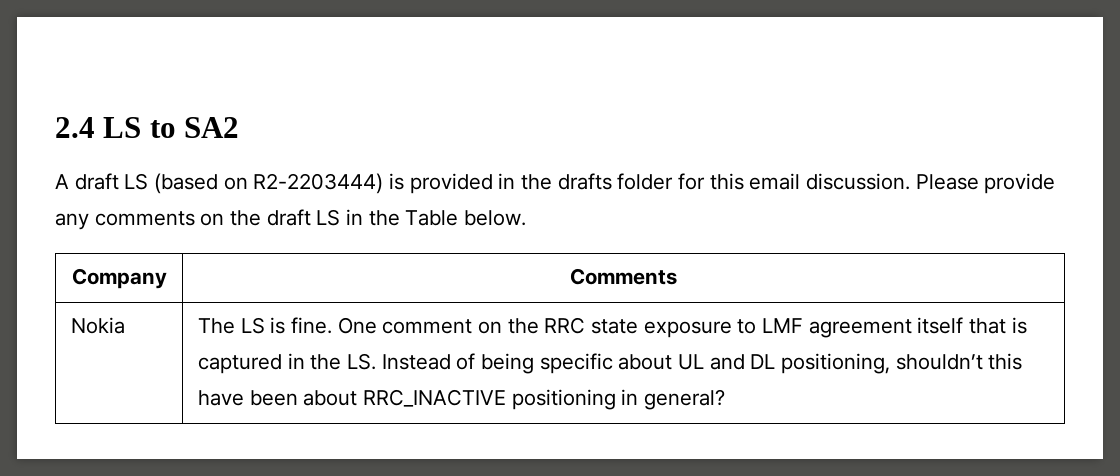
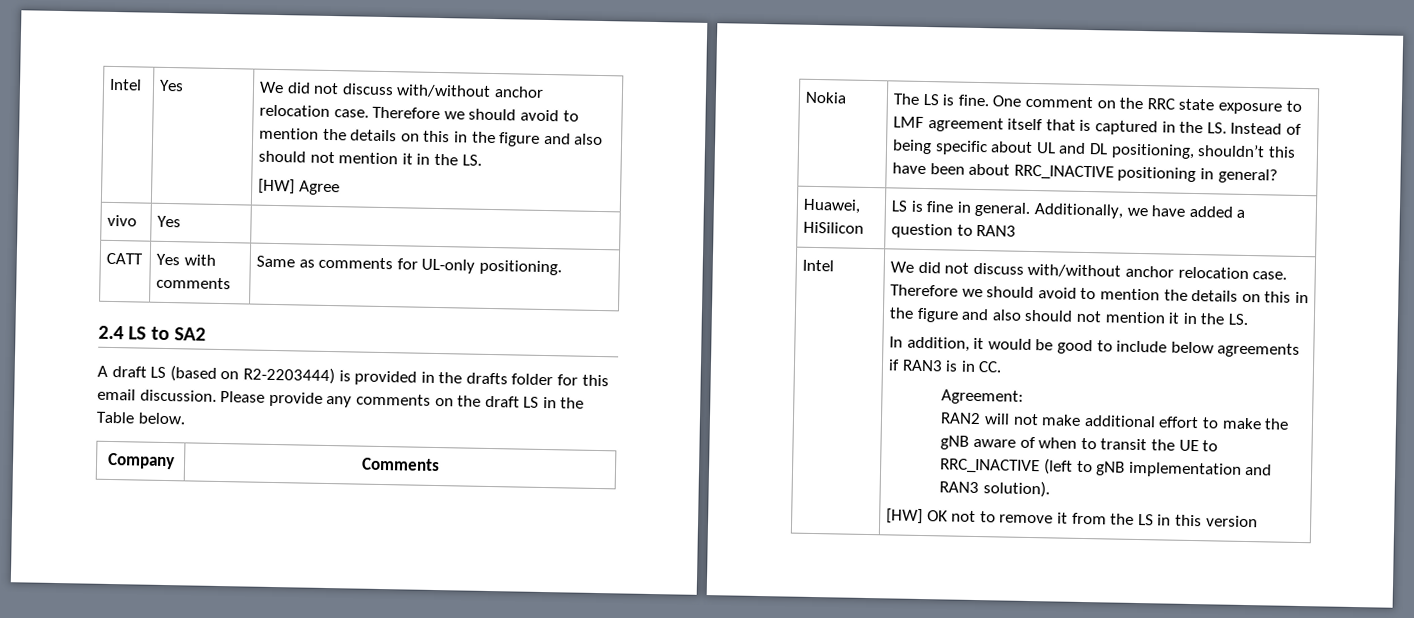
(55, 127) none -> [109,78,143,91] [159,79,185,92] [259,81,544,98] [259,104,579,122] [259,127,604,147] [258,150,482,166] [258,178,340,196] [107,214,138,227] [157,215,182,228] [106,252,144,265] [156,253,216,266] [156,276,232,290] [256,255,562,276] Intel | Yes | We did not discuss with/without anchor relocation case. Therefore we should avoid to mention the details on this in the figure and also should not mention it in the LS. // [HW] Agree // vivo | Yes | // CATT | Yes with comments | Same as comments for UL-only positioning. //
(726, 399) none -> [803,198,862,214] [803,221,865,234] [891,200,1246,219] [891,223,1017,239] [802,259,835,272] [890,261,1288,280] [890,284,1309,304] [889,307,1248,326] [889,336,1301,358] [888,359,1003,373] [941,389,1025,405] [940,412,1290,430] [940,435,1219,452] [940,458,1273,478] [939,480,1051,498] [886,508,1258,528] // Huawei, HiSilicon | LS is fine in general. Additionally, we have added a question to RAN3 // Intel | We did not discuss with/without anchor relocation case. Therefore we should avoid to mention the details on this in the figure and also should not mention it in the LS. // In addition, it would be good to include below agreements if RAN3 is in CC. // Agreement: // RAN2 will not make additional effort to make the gNB aware of when to transit the UE to RRC_INACTIVE (left to gNB implementation and RAN3 solution). // [HW] OK not to remove it from the LS in this version

